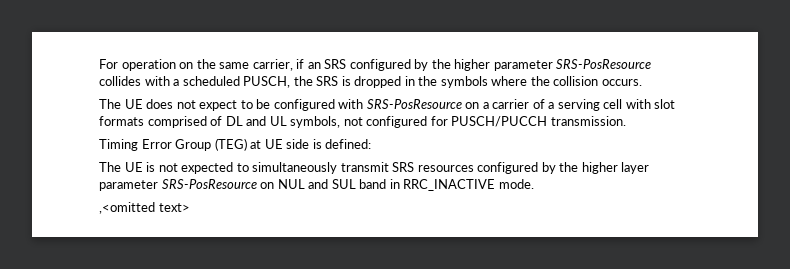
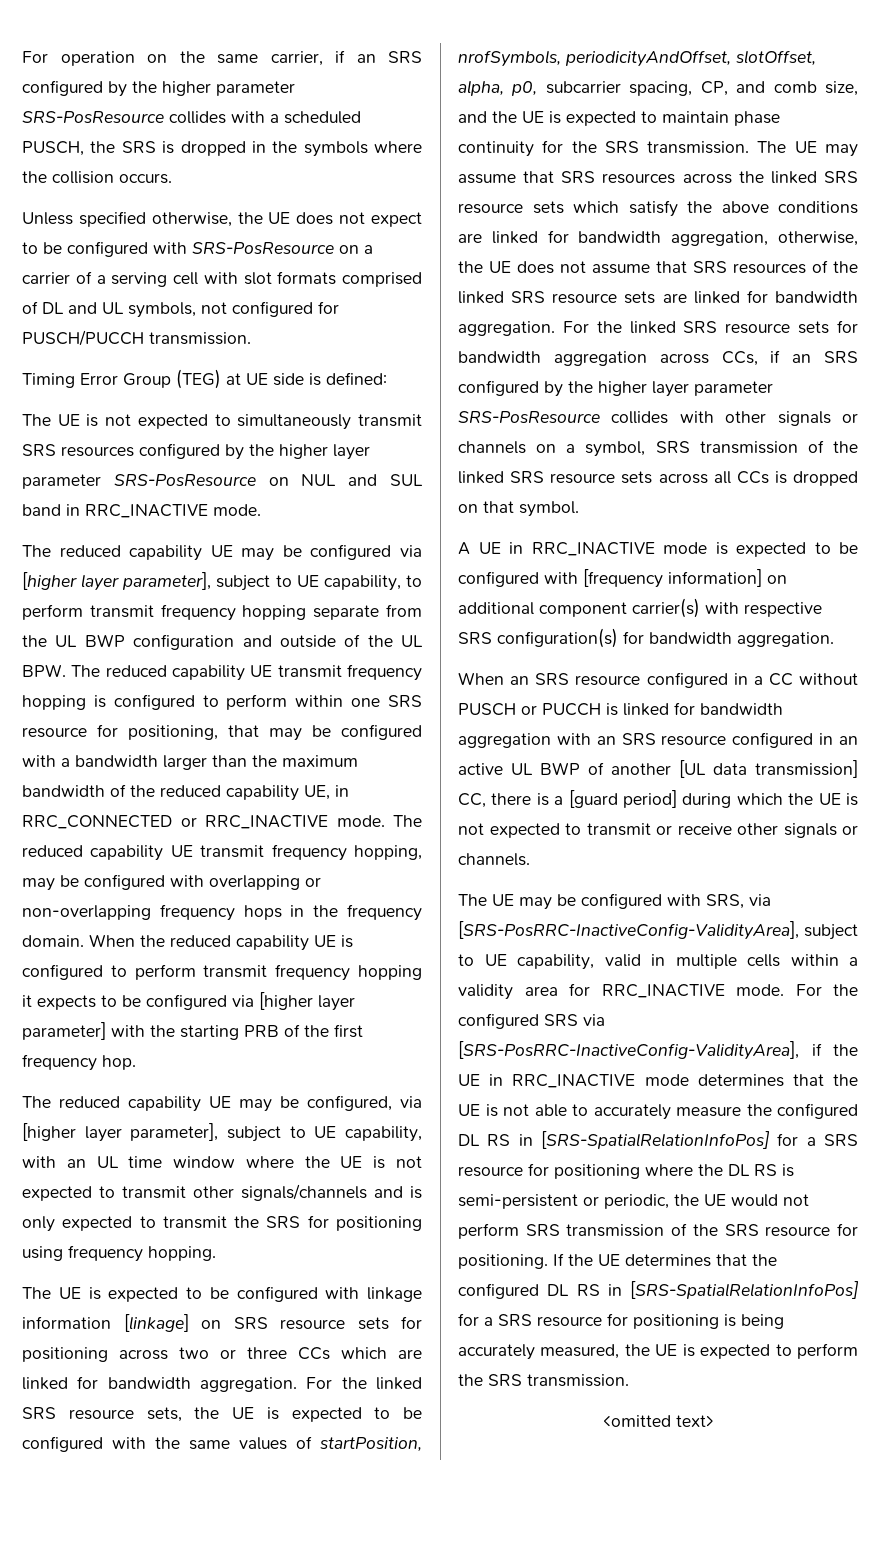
[99,99,121,109] The -> [22,211,263,227] Unless specified otherwise, the
[99,202,155,214] ,<omitted -> [22,544,422,561] [22,572,423,591] [22,604,423,621] [22,634,423,650] [22,664,423,681] [22,694,422,710] [22,724,422,741] [22,755,358,770] [22,784,349,801] [22,815,422,829] [22,844,422,861] [22,874,321,891] [22,904,423,921] [22,934,353,951] [22,964,423,981] [22,992,355,1011] [22,1022,363,1040] [22,1054,136,1071] [22,1095,422,1112] [22,1123,423,1142] [22,1156,422,1169] [22,1184,422,1201] [22,1215,422,1232] [22,1245,216,1262] [22,1286,422,1302] [22,1314,422,1332] [22,1347,422,1362] [22,1376,422,1392] [22,1407,422,1422] [22,1436,422,1452] [458,50,816,67] [458,80,858,96] [458,111,780,126] [458,140,858,157] [458,171,858,184] [458,200,858,217] [458,230,858,246] [458,260,858,274] [458,290,858,304] [458,320,858,336] [458,350,858,366] [458,380,773,397] [458,411,858,426] [458,440,858,457] [458,471,858,486] [458,501,579,517] [458,542,858,557] [458,569,787,588] [458,598,822,618] [458,628,834,648] [458,672,858,688] [458,702,783,716] [458,732,858,748] [458,760,858,778] [458,790,858,808] [458,823,858,838] [458,853,530,866] [458,893,771,910] [458,921,858,940] [458,954,858,970] [458,983,858,1000] [458,1013,605,1029] [458,1041,858,1060] [458,1074,858,1088] [458,1103,858,1120] [458,1131,858,1149] [458,1163,794,1179] [458,1194,809,1209] [458,1223,858,1239] [458,1253,777,1269] [458,1281,859,1299] [458,1313,784,1329] [458,1343,858,1360] [458,1374,629,1387] [602,1415,671,1427] The reduced capability UE may be configured via [higher layer parameter], subject to UE capability, to perform transmit frequency hopping separate from the UL BWP configuration and outside of the UL BPW. The reduced capability UE transmit frequency hopping is configured to perform within one SRS resource for positioning, that may be configured with a bandwidth larger than the maximum bandwidth of the reduced capability UE, in RRC_CONNECTED or RRC_INACTIVE mode. The reduced capability UE transmit frequency hopping, may be configured with overlapping or non-overlapping frequency hops in the frequency domain. When the reduced capability UE is configured to perform transmit frequency hopping it expects to be configured via [higher layer parameter] with the starting PRB of the first frequency hop. // The reduced capability UE may be configured, via [higher layer parameter], subject to UE capability, with an UL time window where the UE is not expected to transmit other signals/channels and is only expected to transmit the SRS for positioning using frequency hopping. // The UE is expected to be configured with linkage information [linkage] on SRS resource sets for positioning across two or three CCs which are linked for bandwidth aggregation. For the linked SRS resource sets, the UE is expected to be configured with the same values of startPosition, nrofSymbols, periodicityAndOffset, slotOffset, alpha, p0, subcarrier spacing, CP, and comb size, and the UE is expected to maintain phase continuity for the SRS transmission. The UE may assume that SRS resources across the linked SRS resource sets which satisfy the above conditions are linked for bandwidth aggregation, otherwise, the UE does not assume that SRS resources of the linked SRS resource sets are linked for bandwidth aggregation. For the linked SRS resource sets for bandwidth aggregation across CCs, if an SRS configured by the higher layer parameter SRS-PosResource collides with other signals or channels on a symbol, SRS transmission of the linked SRS resource sets across all CCs is dropped on that symbol. // A UE in RRC_INACTIVE mode is expected to be configured with [frequency information] on additional component carrier(s) with respective SRS configuration(s) for bandwidth aggregation. // When an SRS resource configured in a CC without PUSCH or PUCCH is linked for bandwidth aggregation with an SRS resource configured in an active UL BWP of another [UL data transmission] CC, there is a [guard period] during which the UE is not expected to transmit or receive other signals or channels. // The UE may be configured with SRS, via [SRS-PosRRC-InactiveConfig-ValidityArea], subject to UE capability, valid in multiple cells within a validity area for RRC_INACTIVE mode. For the configured SRS via [SRS-PosRRC-InactiveConfig-ValidityArea], if the UE in RRC_INACTIVE mode determines that the UE is not able to accurately measure the configured DL RS in [SRS-SpatialRelationInfoPos] for a SRS resource for positioning where the DL RS is semi-persistent or periodic, the UE would not perform SRS transmission of the SRS resource for positioning. If the UE determines that the configured DL RS in [SRS-SpatialRelationInfoPos] for a SRS resource for positioning is being accurately measured, the UE is expected to perform the SRS transmission. // <omitted

